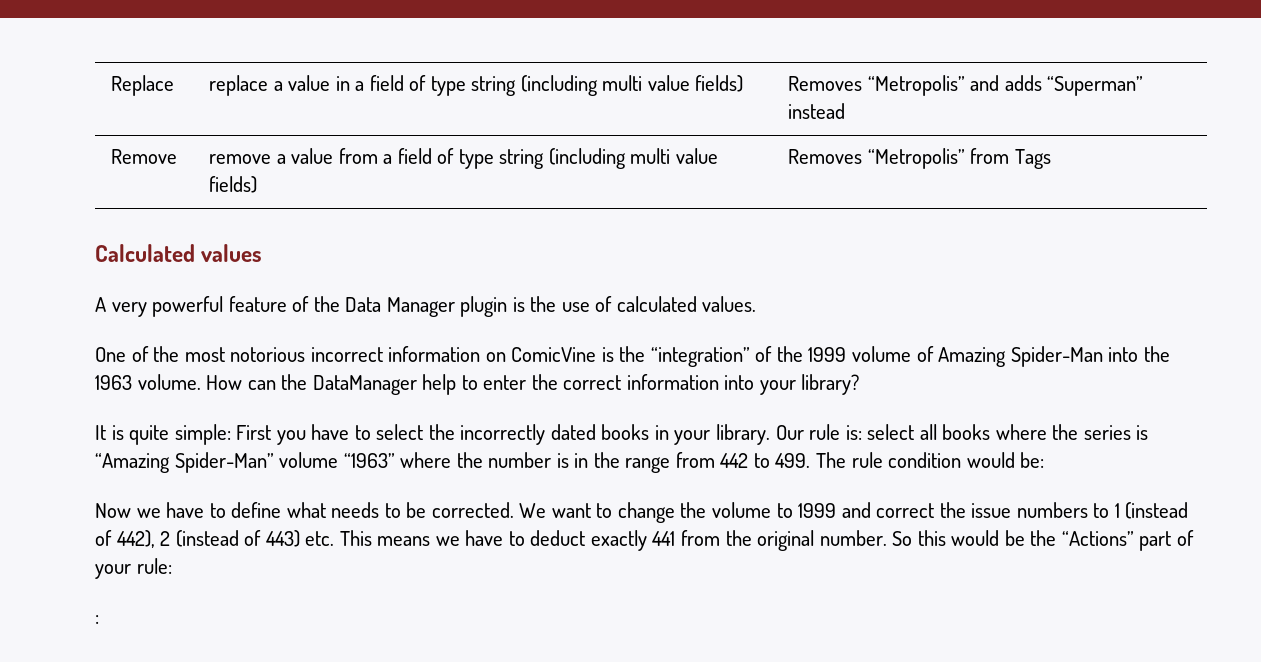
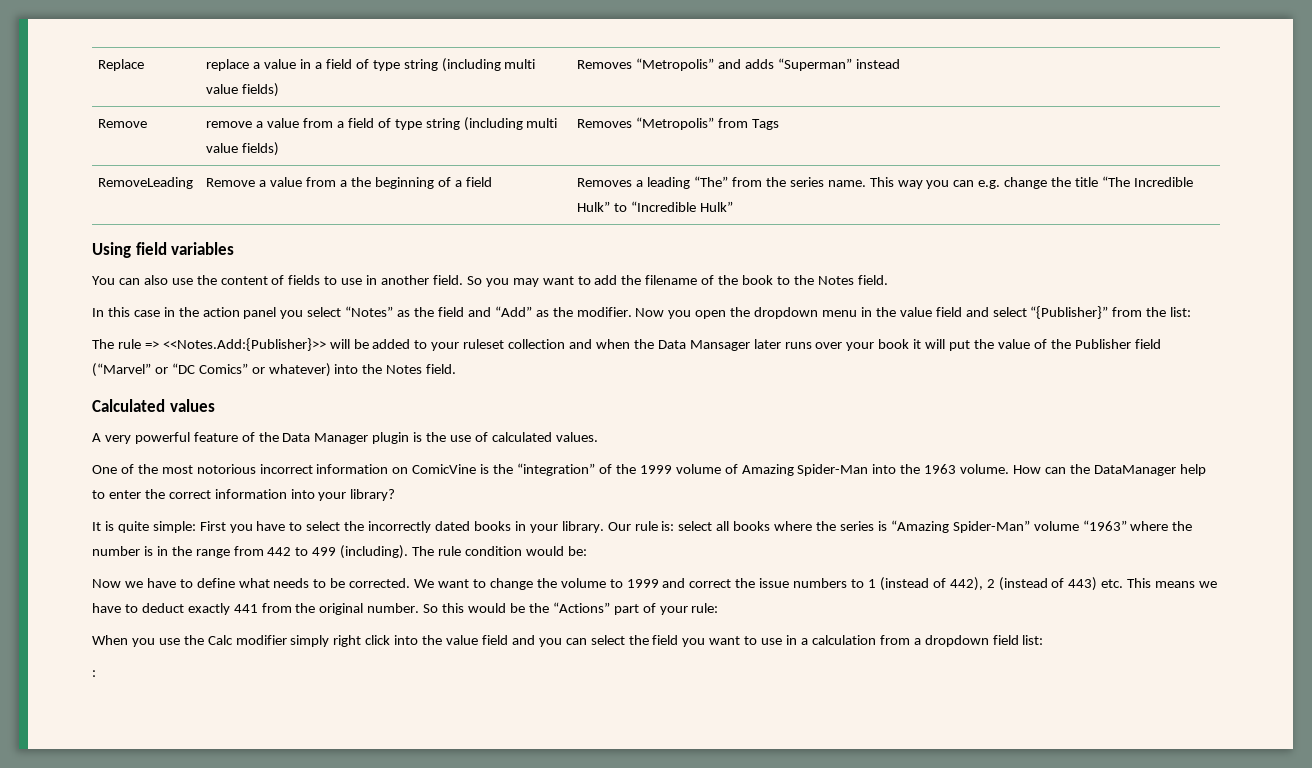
(1051, 159) none -> [98,177,194,189] [206,177,492,189] [577,176,1193,189] [577,201,734,212] [92,242,235,258] [92,275,888,287] [92,306,1192,319] [92,338,1161,351] [92,363,457,377] // RemoveLeading | Remove a value from a the beginning of a field | Removes a leading “The” from the series name. This way you can e.g. change the title “The Incredible Hulk” to “Incredible Hulk” // Using field variables // You can also use the content of fields to use in another field. So you may want to add the filename of the book to the Notes field. // In this case in the action panel you select “Notes” as the field and “Add” as the modifier. Now you open the dropdown menu in the value field and select “{Publisher}” from the list: // The rule => <<Notes.Add:{Publisher}>> will be added to your ruleset collection and when the Data Mansager later runs over your book it will put the value of the Publisher field (“Marvel” or “DC Comics” or whatever) into the Notes field.
[775,453,811,468] 499. -> [312,545,409,559] 499 (including).
(172, 566) none -> [92,635,1044,647] // When you use the Calc modifier simply right click into the value field and you can select the field you want to use in a calculation from a dropdown field list:

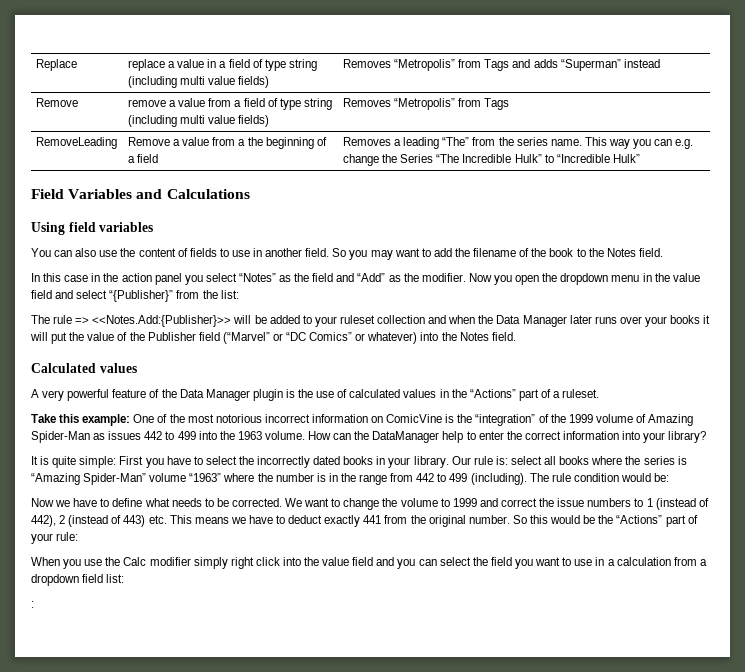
(715, 64) none -> [458,59,510,71] from Tags
[1075,177,1099,187] title -> [400,154,434,163] Series
(734, 206) none -> [31,189,250,199] // Field Variables and Calculations
[689,340,750,351] Mansager -> [522,315,567,327] Manager
[878,339,910,349] book -> [670,315,701,324] books
[555,432,598,442] values. // -> [403,389,600,401] [31,414,131,426] values in the “Actions” part of a ruleset. // Take this example:
(869, 470) none -> [93,431,196,440] as issues 442 to 499

